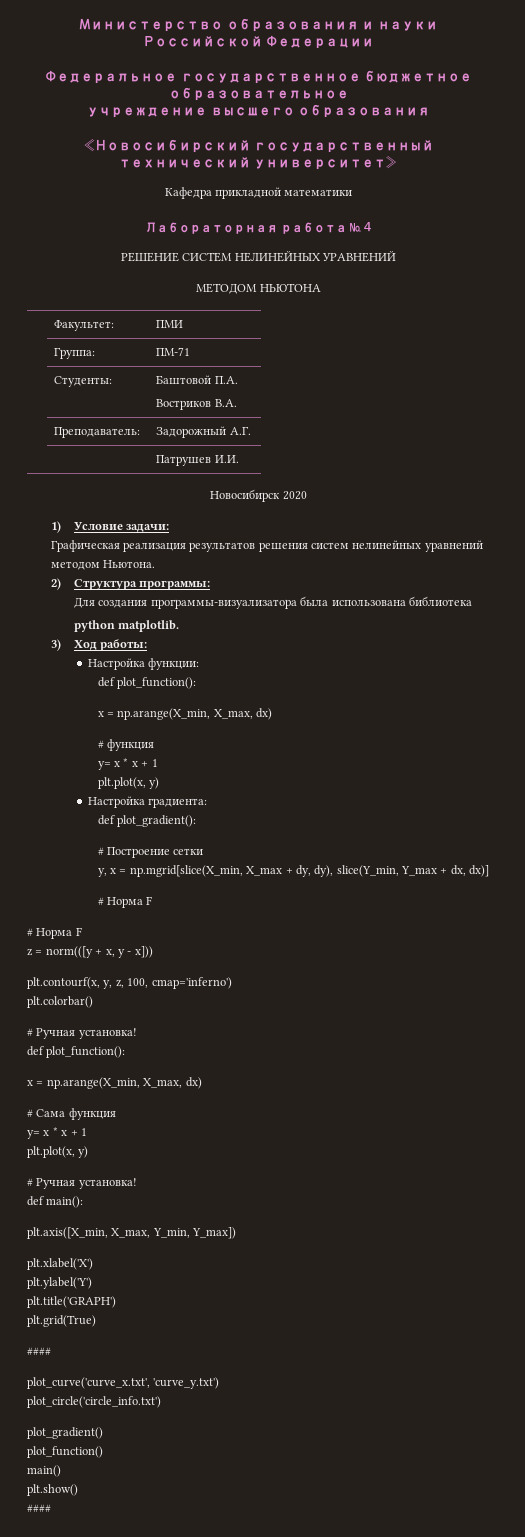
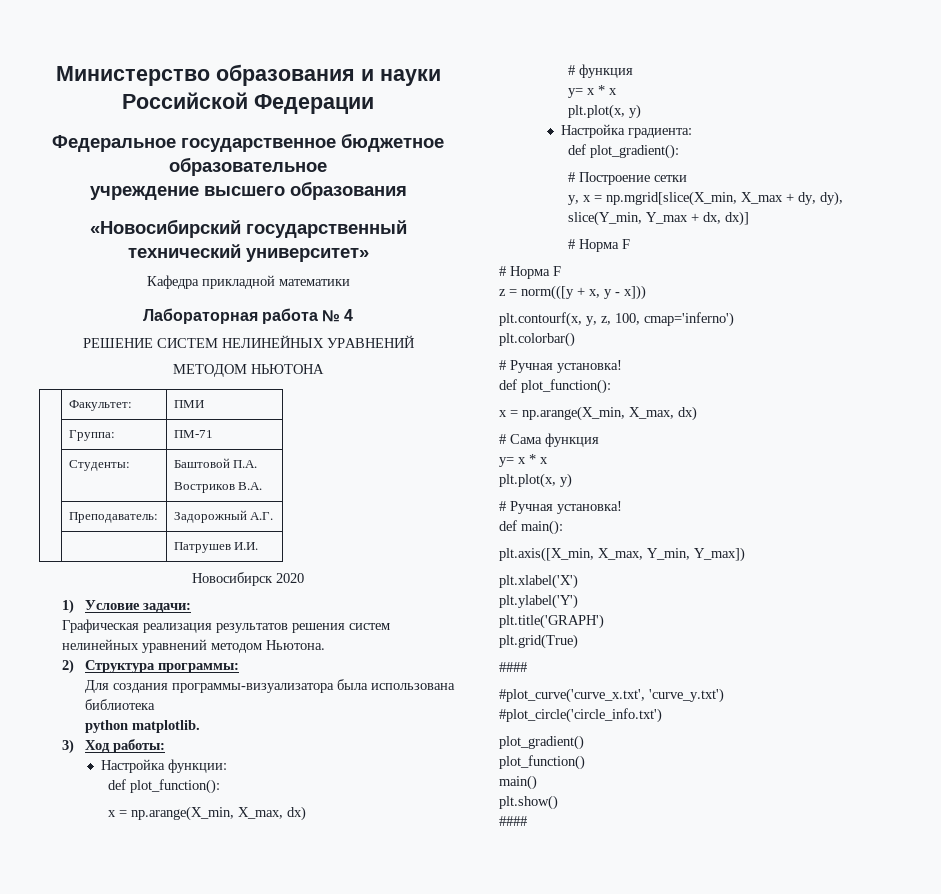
[141,759,158,767] + 1 -> (617, 91) none
[70,1128,87,1136] + 1 -> (548, 460) none
[27,1377,150,1389] plot_curve('curve_x.txt', -> [499,688,645,703] #plot_curve('curve_x.txt',
[27,1396,161,1408] plot_circle('circle_info.txt') -> [499,708,662,723] #plot_circle('circle_info.txt')

